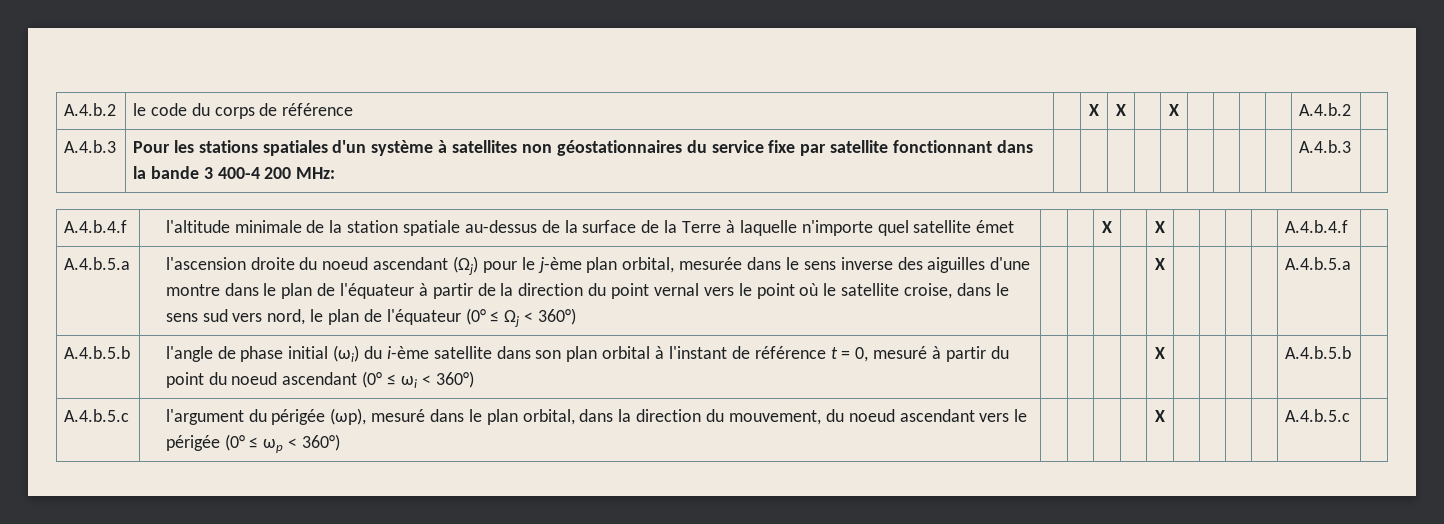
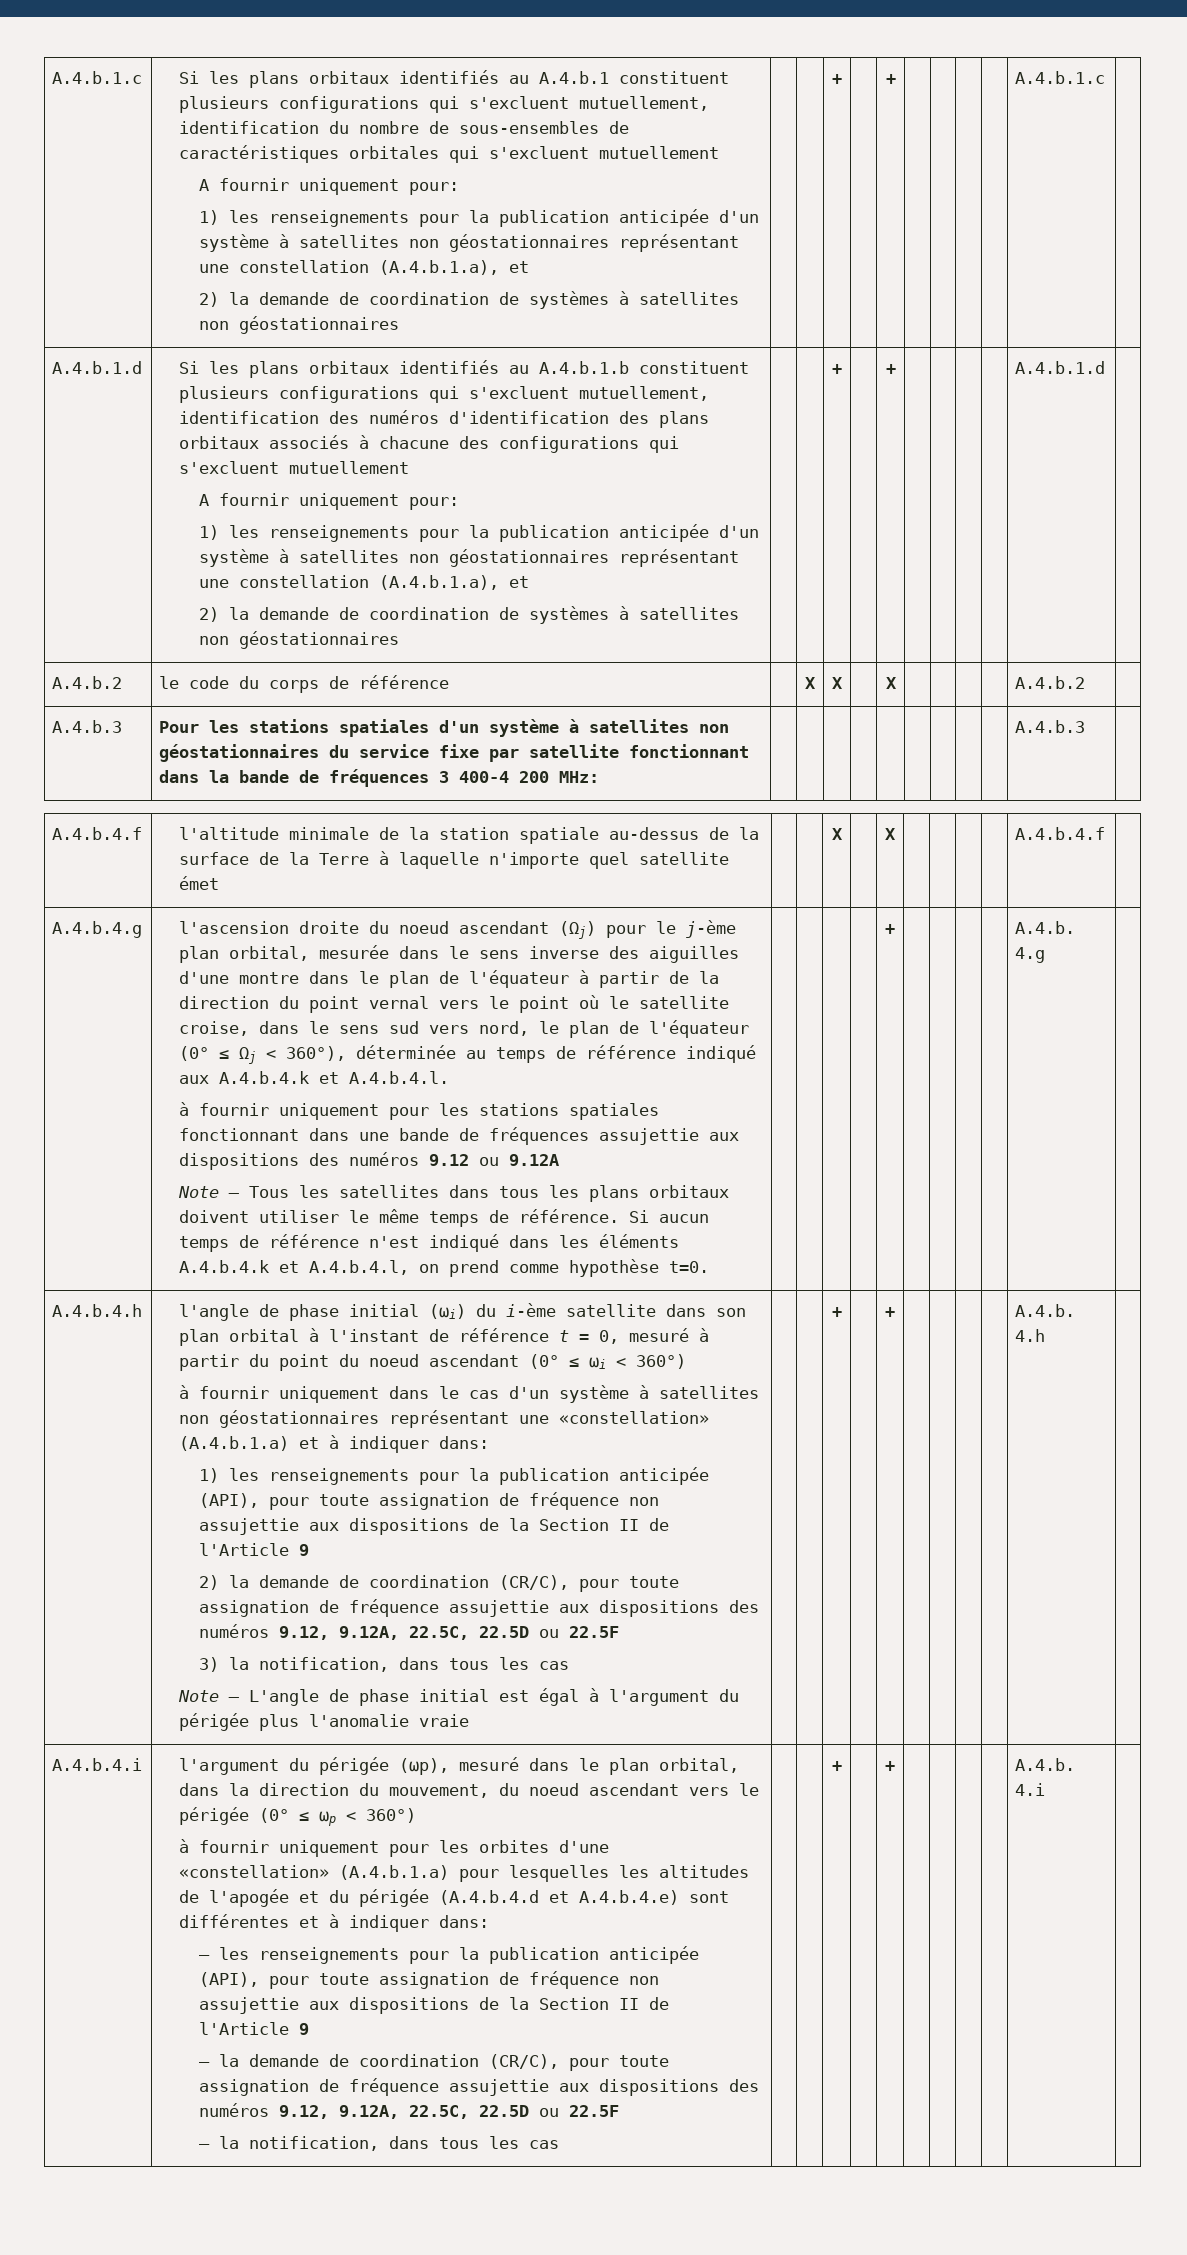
(64, 109) none -> [52,71,143,84] [178,70,729,88] [178,96,709,113] [178,121,629,134] [178,145,719,163] [198,178,459,195] [198,209,759,227] [198,234,739,252] [198,260,529,275] [198,291,739,309] [198,316,399,334] [832,74,842,84] [885,74,896,84] [1015,71,1106,84] [52,361,143,374] [178,360,749,378] [178,386,709,403] [178,410,709,428] [178,435,679,453] [178,461,409,474] [198,493,459,510] [198,524,759,542] [198,549,739,567] [198,575,529,590] [198,606,739,624] [198,631,399,649] [832,364,842,374] [885,364,896,374] [1015,361,1106,374] A.4.b.1.c | Si les plans orbitaux identifiés au A.4.b.1 constituent plusieurs configurations qui s'excluent mutuellement, identification du nombre de sous-ensembles de caractéristiques orbitales qui s'excluent mutuellement // A fournir uniquement pour: // 1) les renseignements pour la publication anticipée d'un système à satellites non géostationnaires représentant une constellation (A.4.b.1.a), et // 2) la demande de coordination de systèmes à satellites non géostationnaires | | | + | | + | | | | | A.4.b.1.c | // A.4.b.1.d | Si les plans orbitaux identifiés au A.4.b.1.b constituent plusieurs configurations qui s'excluent mutuellement, identification des numéros d'identification des plans orbitaux associés à chacune des configurations qui s'excluent mutuellement // A fournir uniquement pour: // 1) les renseignements pour la publication anticipée d'un système à satellites non géostationnaires représentant une constellation (A.4.b.1.a), et // 2) la demande de coordination de systèmes à satellites non géostationnaires | | | + | | + | | | | | A.4.b.1.d | //
(199, 172) none -> [299,769,430,787] de fréquences
[64,257,131,270] A.4.b.5.a -> [52,921,143,938] A.4.b.4.g
[538,308,577,325] [1155,258,1165,270] [1285,257,1352,270] [64,346,131,359] 360°) | | | | | X | | | | | A.4.b.5.a | // A.4.b.5.b -> [285,1045,756,1063] [178,1071,449,1084] [178,1102,659,1120] [178,1127,739,1145] [178,1152,559,1170] [177,1185,729,1202] [178,1209,709,1227] [178,1234,679,1252] [178,1259,709,1277] [885,924,895,934] [1015,921,1076,934] [1015,947,1046,963] [52,1304,143,1317] 360°), déterminée au temps de référence indiqué aux A.4.b.4.k et A.4.b.4.l. // à fournir uniquement pour les stations spatiales fonctionnant dans une bande de fréquences assujettie aux dispositions des numéros 9.12 ou 9.12A // Note – Tous les satellites dans tous les plans orbitaux doivent utiliser le même temps de référence. Si aucun temps de référence n'est indiqué dans les éléments A.4.b.4.k et A.4.b.4.l, on prend comme hypothèse t=0. | | | | | + | | | | | A.4.b. 4.g | // A.4.b.4.h
[1155,347,1165,359] [1285,346,1352,359] [64,409,130,422] | | | | | X | | | | | A.4.b.5.b | // A.4.b.5.c -> [178,1385,759,1403] [178,1410,709,1428] [178,1435,489,1453] [198,1467,709,1485] [198,1492,659,1510] [198,1518,669,1535] [198,1543,309,1556] [198,1575,679,1592] [198,1599,759,1617] [198,1624,619,1640] [198,1657,569,1672] [177,1688,739,1706] [178,1713,469,1731] [831,1307,842,1317] [885,1307,895,1317] [1015,1304,1076,1317] [1015,1329,1046,1342] [52,1758,143,1771] // à fournir uniquement dans le cas d'un système à satellites non géostationnaires représentant une «constellation» (A.4.b.1.a) et à indiquer dans: // 1) les renseignements pour la publication anticipée (API), pour toute assignation de fréquence non assujettie aux dispositions de la Section II de l'Article 9 // 2) la demande de coordination (CR/C), pour toute assignation de fréquence assujettie aux dispositions des numéros 9.12, 9.12A, 22.5C, 22.5D ou 22.5F // 3) la notification, dans tous les cas // Note – L'angle de phase initial est égal à l'argument du périgée plus l'anomalie vraie | | | + | | + | | | | | A.4.b. 4.h | // A.4.b.4.i
[1155,410,1165,422] [1285,409,1351,422] | | | | | X | | | | | A.4.b.5.c -> [178,1839,609,1857] [178,1865,749,1882] [178,1889,729,1907] [178,1914,489,1932] [198,1946,699,1964] [198,1971,659,1989] [198,1997,669,2014] [198,2022,309,2035] [198,2054,669,2071] [198,2078,759,2096] [198,2103,619,2119] [198,2136,559,2151] [831,1761,842,1771] [885,1761,895,1771] [1015,1758,1076,1771] [1015,1783,1046,1796] // à fournir uniquement pour les orbites d'une «constellation» (A.4.b.1.a) pour lesquelles les altitudes de l'apogée et du périgée (A.4.b.4.d et A.4.b.4.e) sont différentes et à indiquer dans: // – les renseignements pour la publication anticipée (API), pour toute assignation de fréquence non assujettie aux dispositions de la Section II de l'Article 9 // – la demande de coordination (CR/C), pour toute assignation de fréquence assujettie aux dispositions des numéros 9.12, 9.12A, 22.5C, 22.5D ou 22.5F // – la notification, dans tous les cas | | | + | | + | | | | | A.4.b. 4.i

